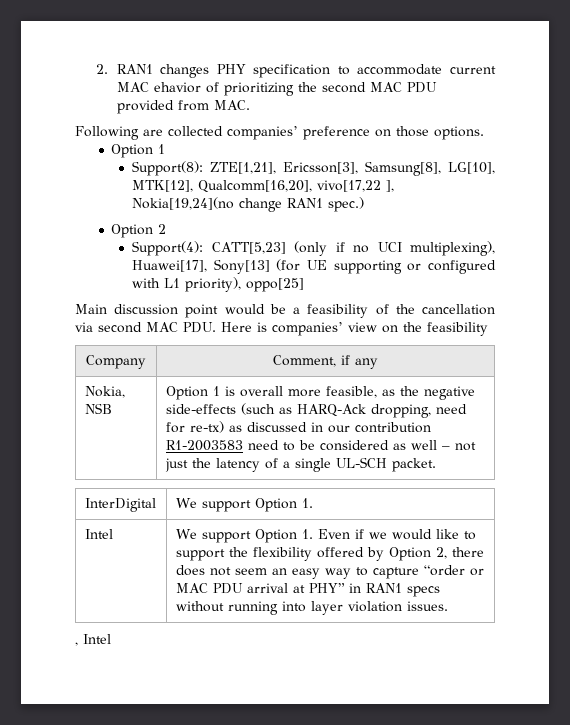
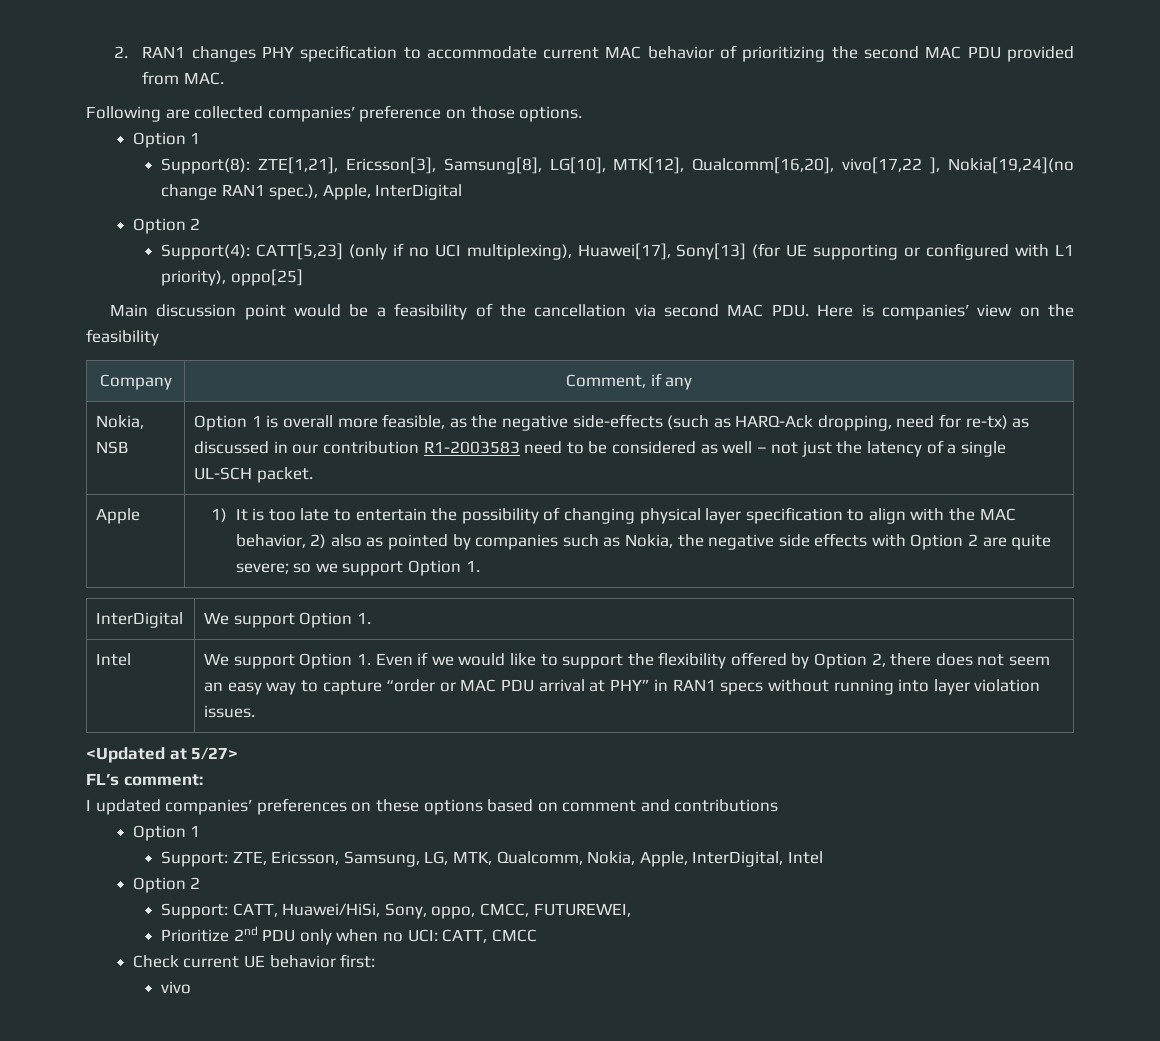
[153,82,201,93] ehavior -> [647,46,714,59] behavior
[328,197,365,212] spec.) -> [269,184,463,200] spec.), Apple, InterDigital
(436, 465) none -> [96,508,141,524] [211,507,1016,524] [235,533,1052,550] [235,560,480,576] // Apple | 1) It is too late to entertain the possibility of changing physical layer specification to align with the MAC behavior, 2) also as pointed by companies such as Nokia, the negative side effects with Option 2 are quite severe; so we support Option 1.
[75,634,111,646] , Intel -> [86,747,239,763] [86,773,203,786] [86,798,779,815] [132,825,201,841] [160,851,823,867] [132,877,201,893] [160,903,631,919] [160,926,537,945] [132,954,376,968] [160,981,191,994] <Updated at 5/27> // FL’s comment: // I updated companies’ preferences on these options based on comment and contributions // Option 1 // Support: ZTE, Ericsson, Samsung, LG, MTK, Qualcomm, Nokia, Apple, InterDigital, Intel // Option 2 // Support: CATT, Huawei/HiSi, Sony, oppo, CMCC, FUTUREWEI, // Prioritize 2nd PDU only when no UCI: CATT, CMCC // Check current UE behavior first: // vivo

